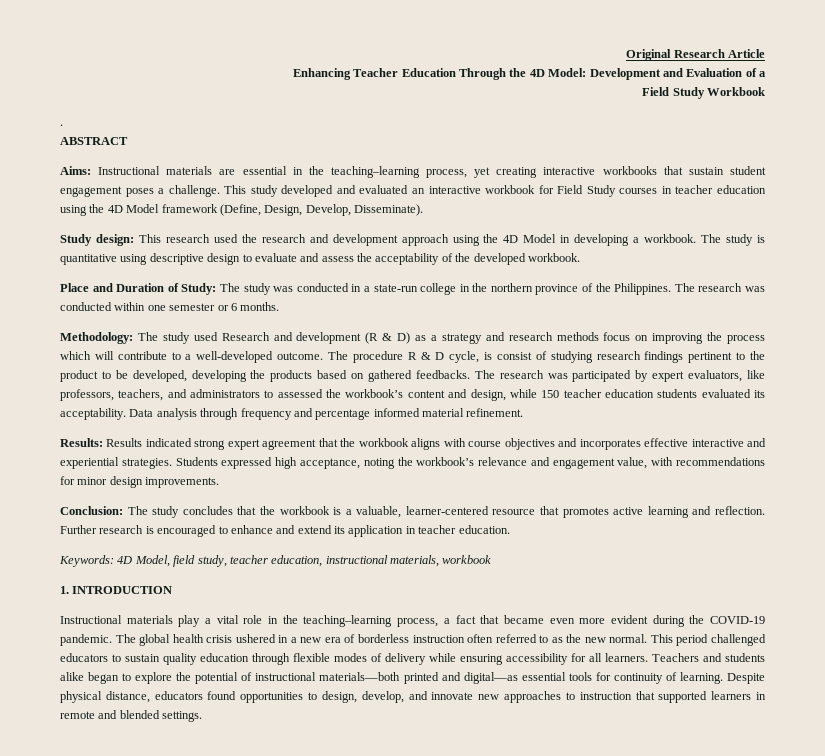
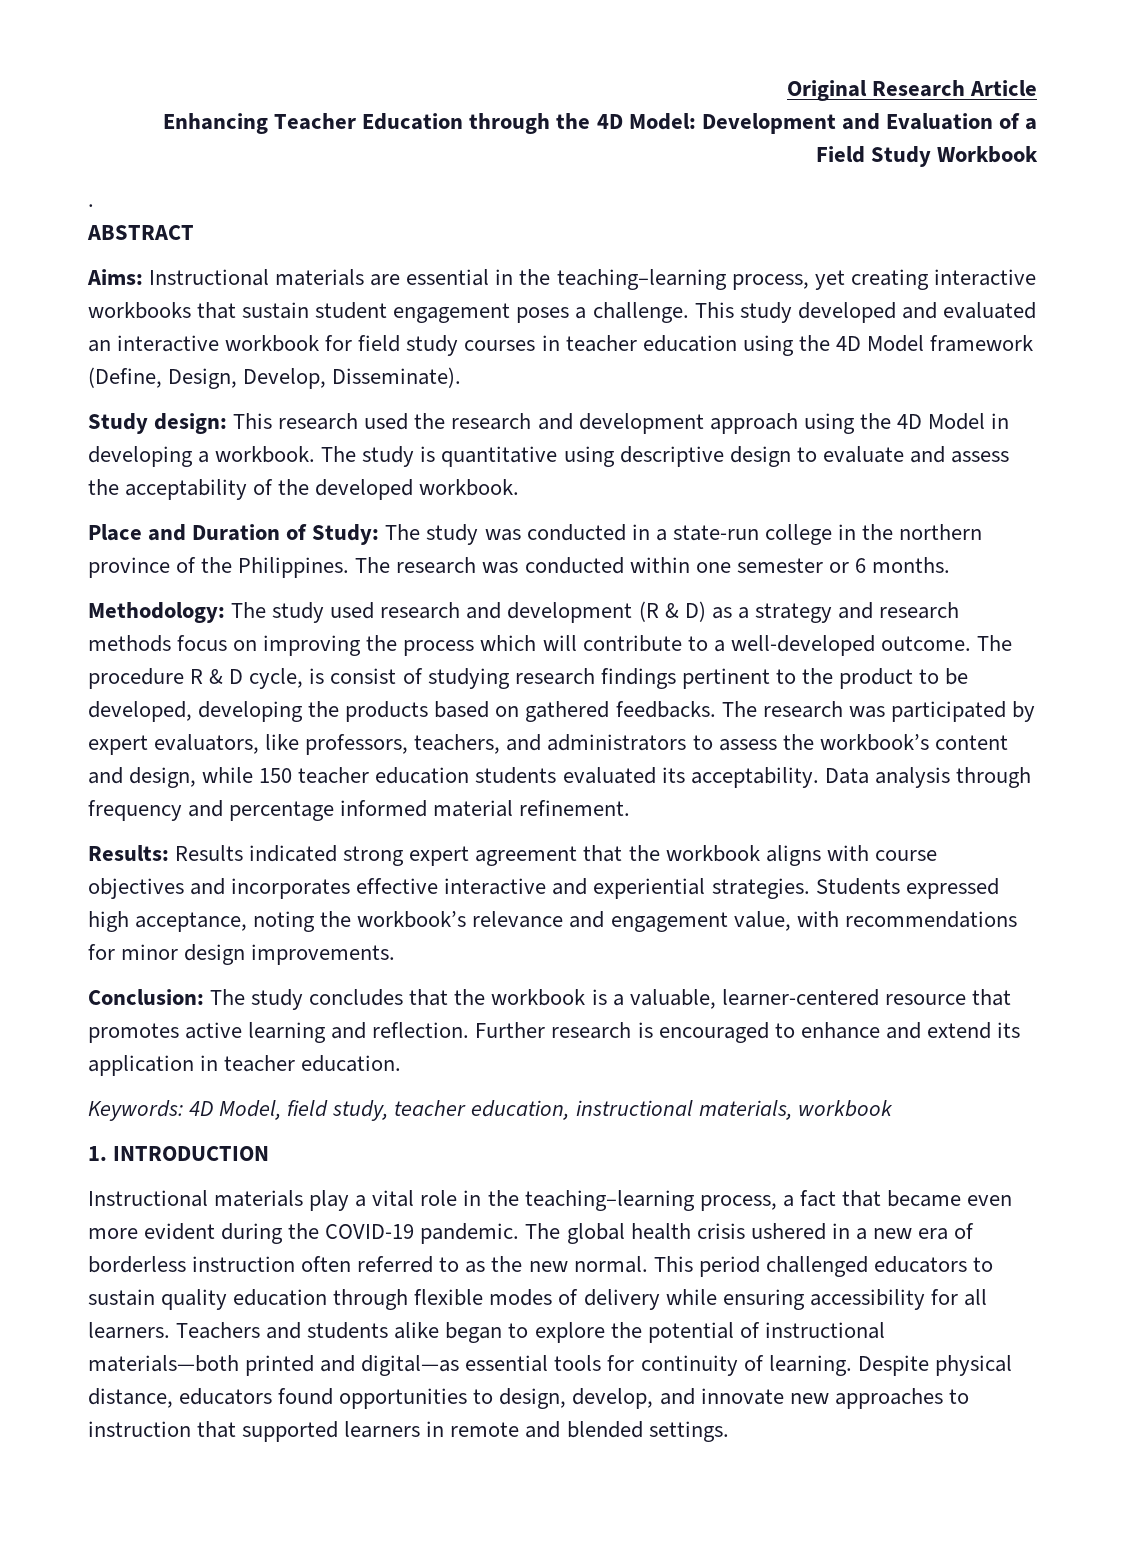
[459,68,506,80] Through -> [469,113,551,134] through
[557,185,616,197] Field Study -> [358,335,459,356] field study
[221,332,270,341] Research -> [380,602,461,619] research
[277,389,323,398] assessed -> [718,739,777,751] assess

